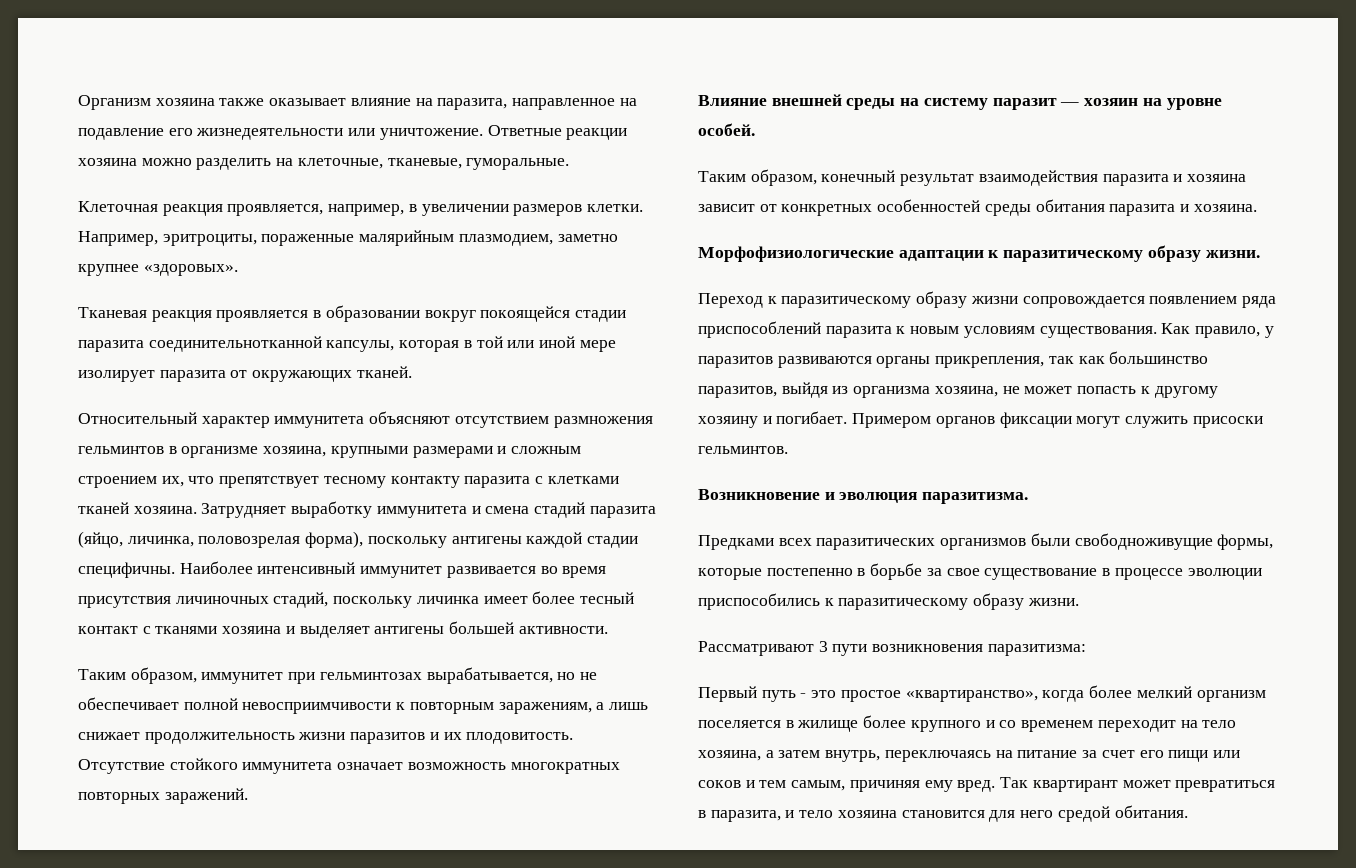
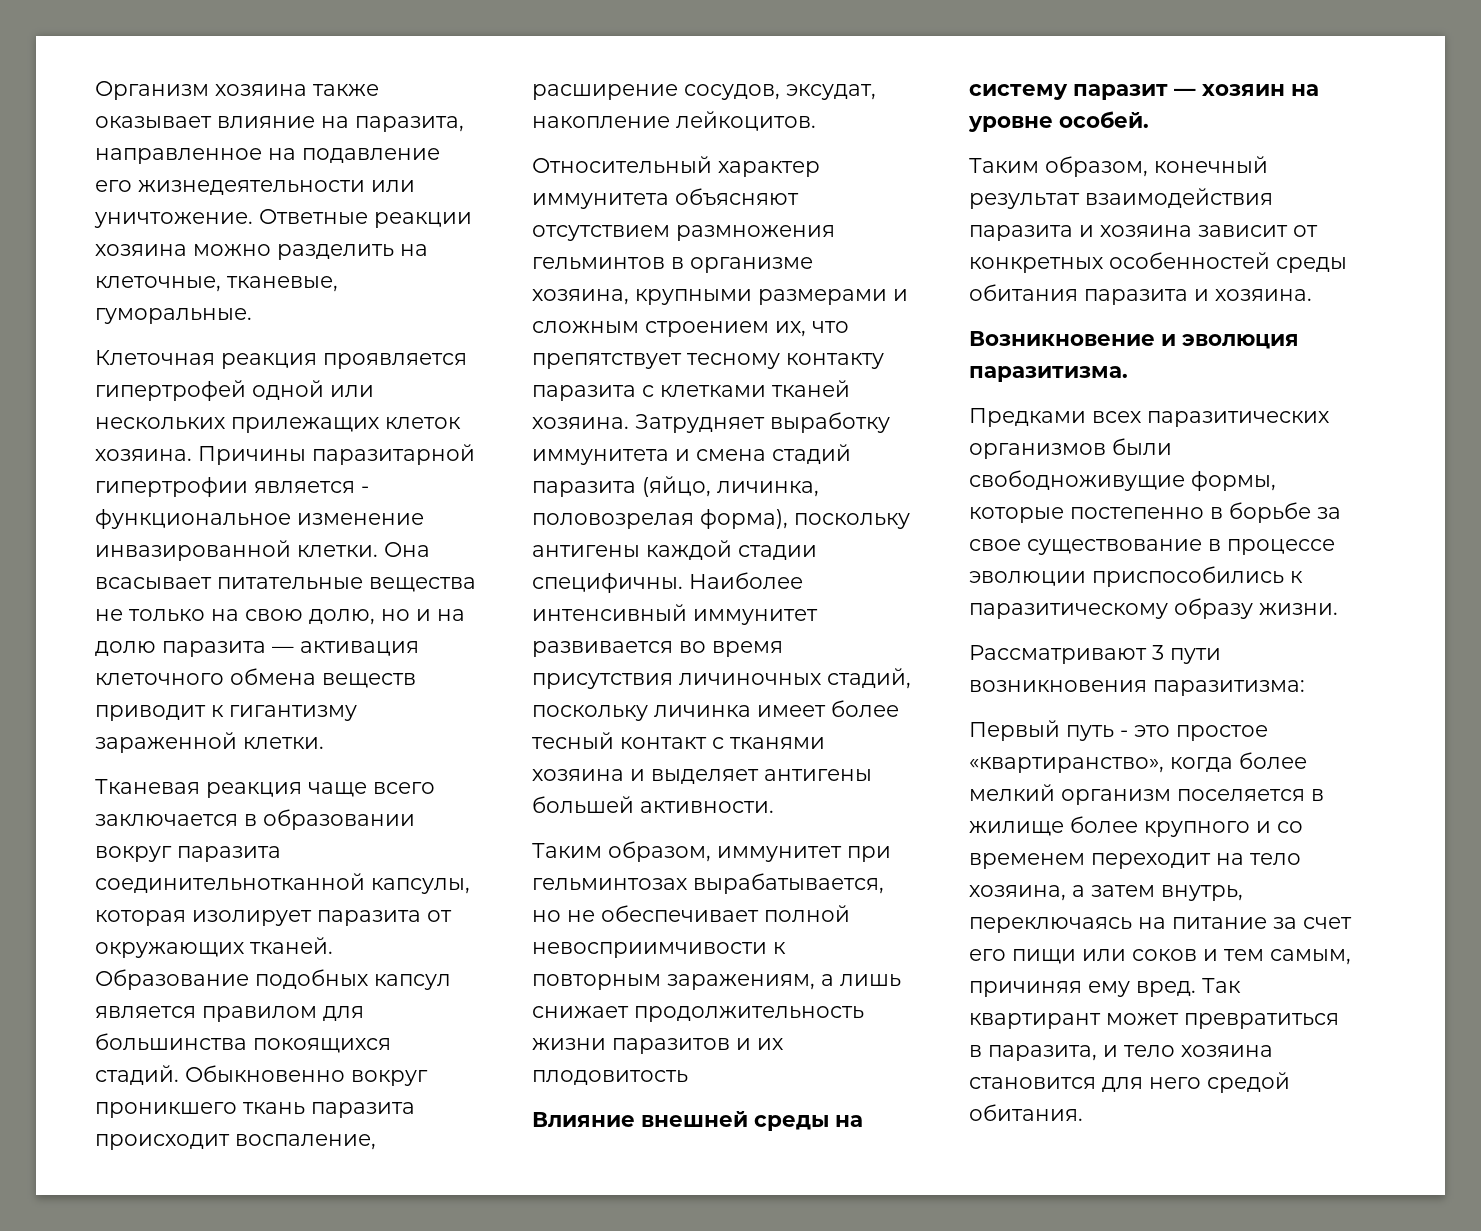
[227,204,644,216] [78,230,618,246] [78,264,238,276] проявляется, например, в увеличении размеров клетки. Например, эритроциты, пораженные малярийным плазмодием, заметно крупнее «здоровых». -> [323,353,467,369] [95,380,374,401] [95,417,461,433] [95,444,475,465] [95,477,369,497] [95,509,424,529] [95,540,430,561] [95,577,476,592] [95,609,465,625] [95,641,419,657] [95,668,416,688] [95,705,357,721] [95,732,324,753] проявляется гипертрофей одной или нескольких прилежащих клеток хозяина. Причины паразитарной гипертрофии является - функциональное изменение инвазированной клетки. Она всасывает питательные вещества не только на свою долю, но и на долю паразита — активация клеточного обмена веществ приводит к гигантизму зараженной клетки.
[216,310,309,322] проявляется -> [308,782,435,797] [95,814,238,826] чаще всего заключается
[480,306,627,322] покоящейся стадии -> (172, 854) none
[463,336,616,352] в той или иной мере -> (186, 918) none
(412, 372) none -> [95,969,451,990] [95,1006,364,1022] [95,1033,391,1053] [95,1065,428,1086] [95,1102,415,1118] [95,1134,376,1150] [532,84,876,100] [532,111,816,131] Образование подобных капсул является правилом для большинства покоящихся стадий. Обыкновенно вокруг проникшего ткань паразита происходит воспаление, расширение сосудов, эксудат, накопление лейкоцитов.
[466,732,574,744] [78,758,620,774] [78,788,248,804] плодовитость. Отсутствие стойкого иммунитета означает возможность многократных повторных заражений. -> [532,1070,688,1085] плодовитость
[698,245,1260,262] [698,291,1277,308] [698,321,1274,338] [698,351,1209,368] [698,382,1218,398] [698,411,1263,428] [698,446,788,454] // Морфофизиологические адаптации к паразитическому образу жизни. // Переход к паразитическому образу жизни сопровождается появлением ряда приспособлений паразита к новым условиям существования. Как правило, у паразитов развиваются органы прикрепления, так как большинство паразитов, выйдя из организма хозяина, не может попасть к другому хозяину и погибает. Примером органов фиксации могут служить присоски гельминтов. -> (1312, 295) none

